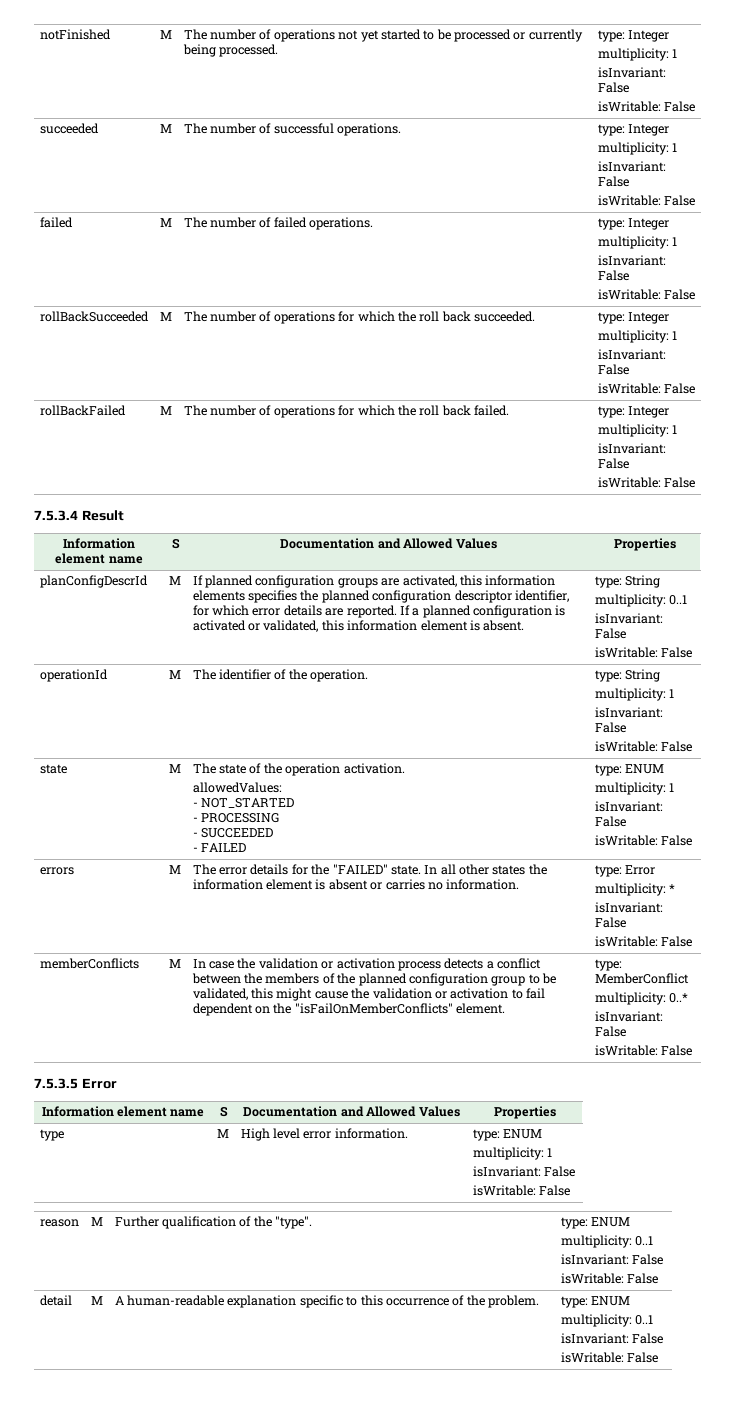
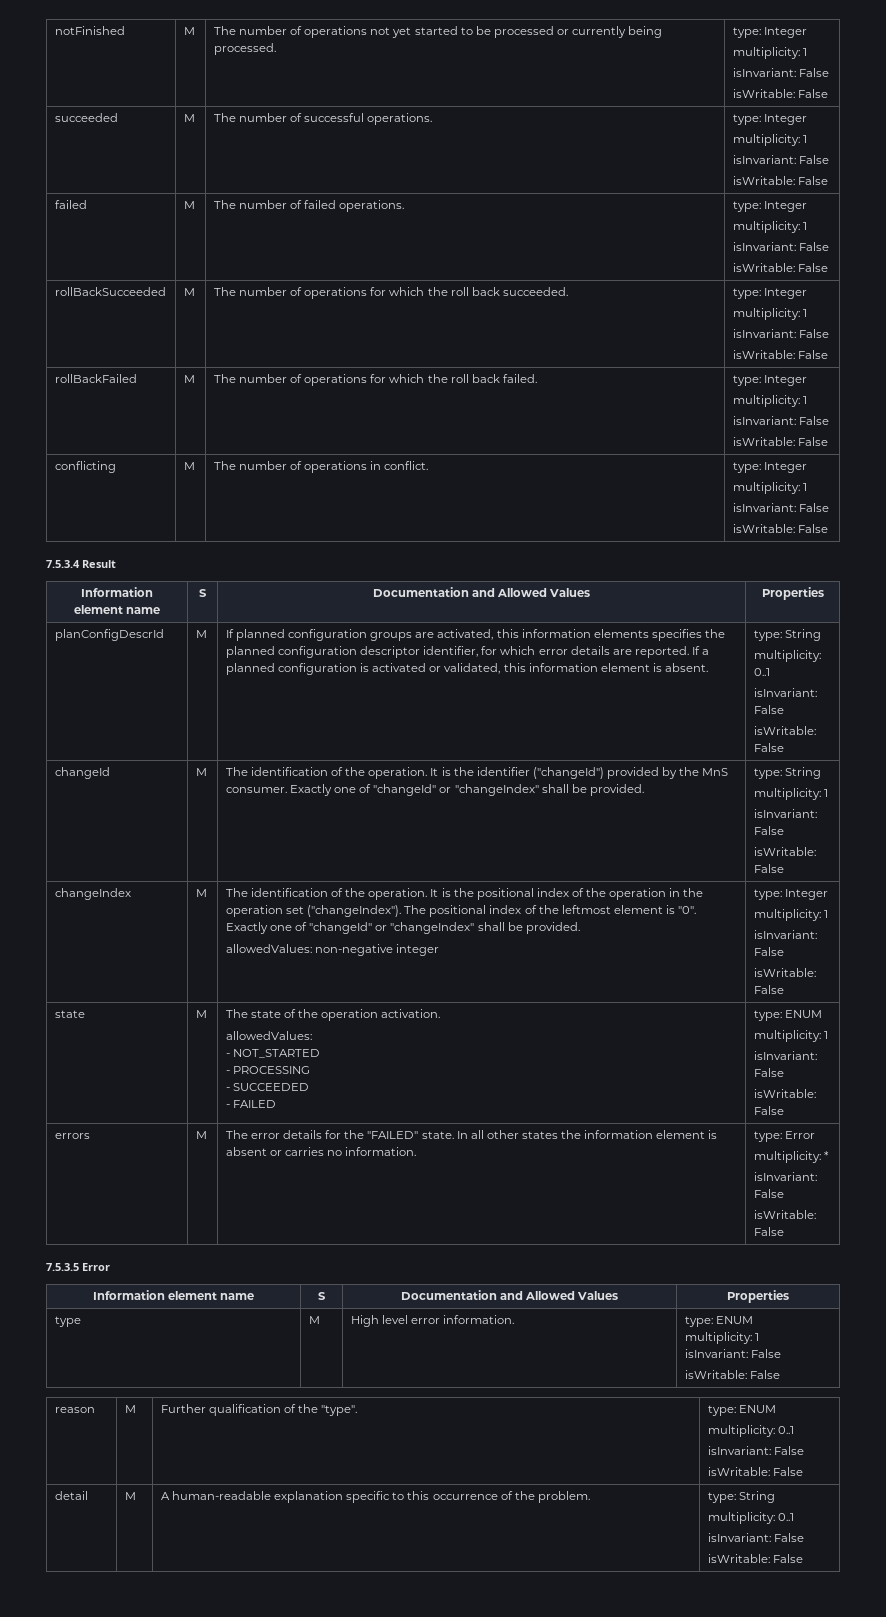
(696, 482) none -> [54,461,116,473] [183,462,195,470] [213,461,429,473] [732,462,808,473] [732,482,808,494] [732,503,830,512] [732,524,829,533] // conflicting | M | The number of operations in conflict. | type: Integer // multiplicity: 1 // isInvariant: False // isWritable: False
[39,669,108,682] [168,670,181,679] [192,669,369,682] operationId | M | The identifier of the operation. -> [54,767,110,779] [195,768,207,776] [225,767,729,779] [225,784,644,796] changeId | M | The identification of the operation. It is the identifier ("changeId") provided by the MnS consumer. Exactly one of "changeId" or "changeIndex" shall be provided.
(693, 746) none -> [54,888,131,900] [195,889,207,897] [225,888,704,900] [225,905,697,917] [225,922,580,934] [225,944,440,956] [753,889,829,900] [753,909,829,921] [753,930,817,939] [753,947,784,956] [753,968,816,977] [753,985,784,994] // changeIndex | M | The identification of the operation. It is the positional index of the operation in the operation set ("changeIndex"). The positional index of the leftmost element is "0". Exactly one of "changeId" or "changeIndex" shall be provided. // allowedValues: non-negative integer | type: Integer // multiplicity: 1 // isInvariant: False // isWritable: False
[39,958,139,969] [168,959,181,968] [192,958,542,971] [191,973,557,986] [192,988,546,1001] [192,1003,506,1016] [594,959,622,971] [594,973,689,984] [594,992,689,1005] [594,1011,663,1022] [594,1026,626,1037] [594,1045,693,1056] // memberConflicts | M | In case the validation or activation process detects a conflict between the members of the planned configuration group to be validated, this might cause the validation or activation to fail dependent on the "isFailOnMemberConflicts" element. | type: MemberConflict // multiplicity: 0..* // isInvariant: False // isWritable: False -> (784, 1231) none
[591,1296,631,1306] ENUM -> [739,1491,776,1503] String

